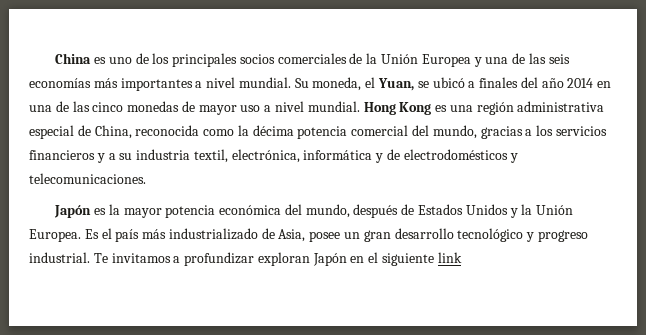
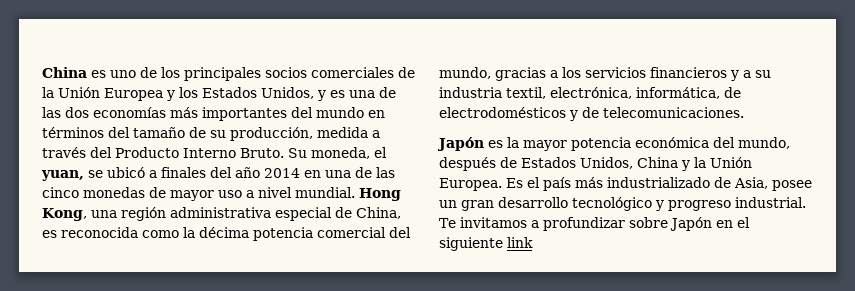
[485,53,570,64] una de las seis -> [179,87,396,101] [42,107,89,118] los Estados Unidos, y es una de las dos
[195,77,291,88] a nivel mundial. -> [291,107,385,118] [42,127,380,141] [42,147,284,158] del mundo en términos del tamaño de su producción, medida a través del Producto Interno Bruto.
[378,78,415,91] Yuan, -> [41,170,84,181] yuan,
[399,102,448,115] Kong es -> [42,208,87,221] Kong,
(132, 132) none -> [42,230,57,238] es
[303,150,384,163] informática y -> [636,87,720,99] informática,
(518, 158) none -> [582,107,599,118] de
[465,204,508,215] Unidos -> [580,157,678,169] Unidos, China
[257,252,310,266] exploran -> [628,217,668,228] sobre

